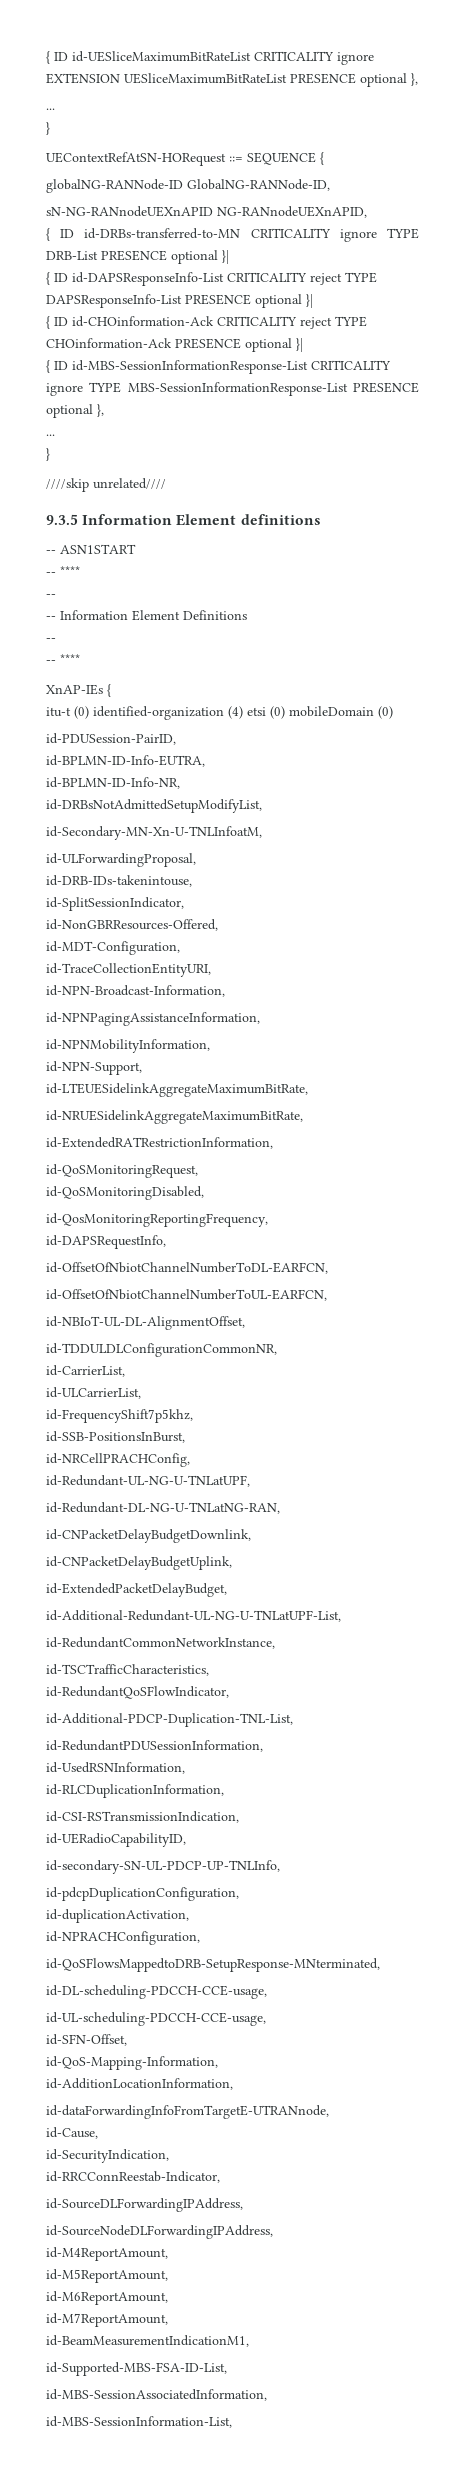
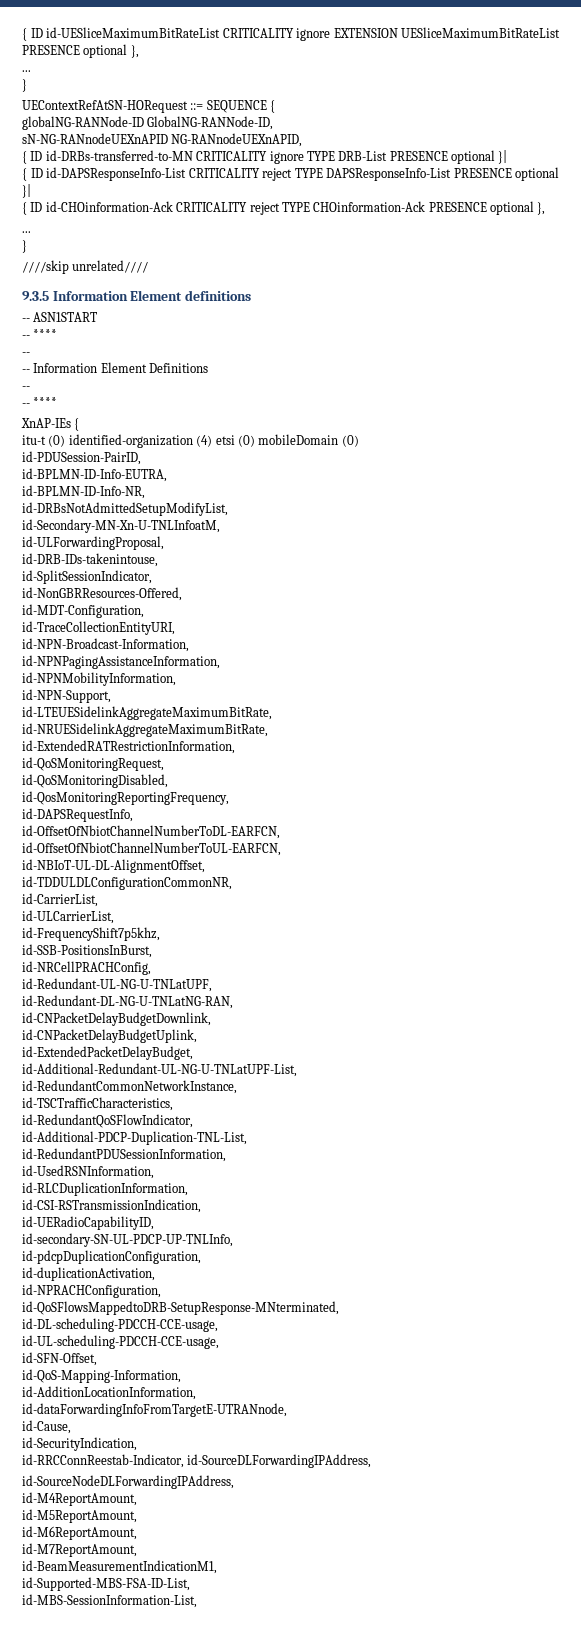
[296,338,303,352] [46,360,391,374] [46,382,419,396] [46,404,93,418] }| // { ID id-MBS-SessionInformationResponse-List CRITICALITY ignore TYPE MBS-SessionInformationResponse-List PRESENCE optional -> (534, 208) none
(220, 2177) // -> (184, 1461) none
[46,2389,267,2401] // id-MBS-SessionAssociatedInformation, -> (190, 1584) none

